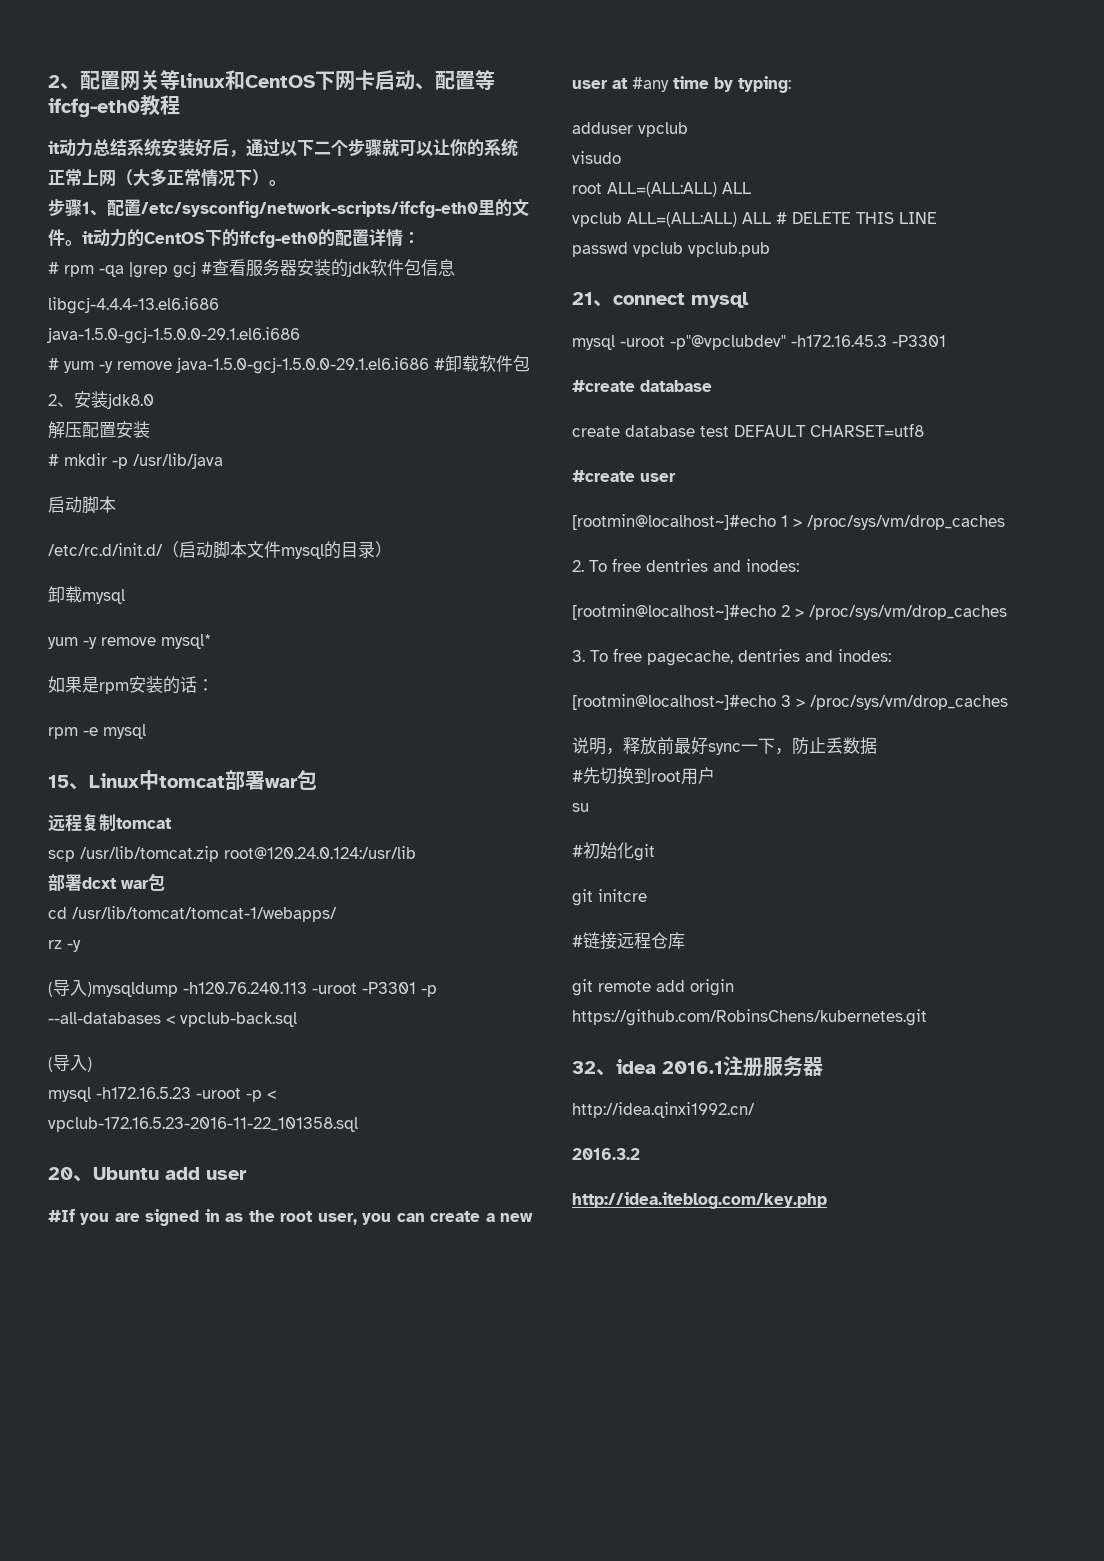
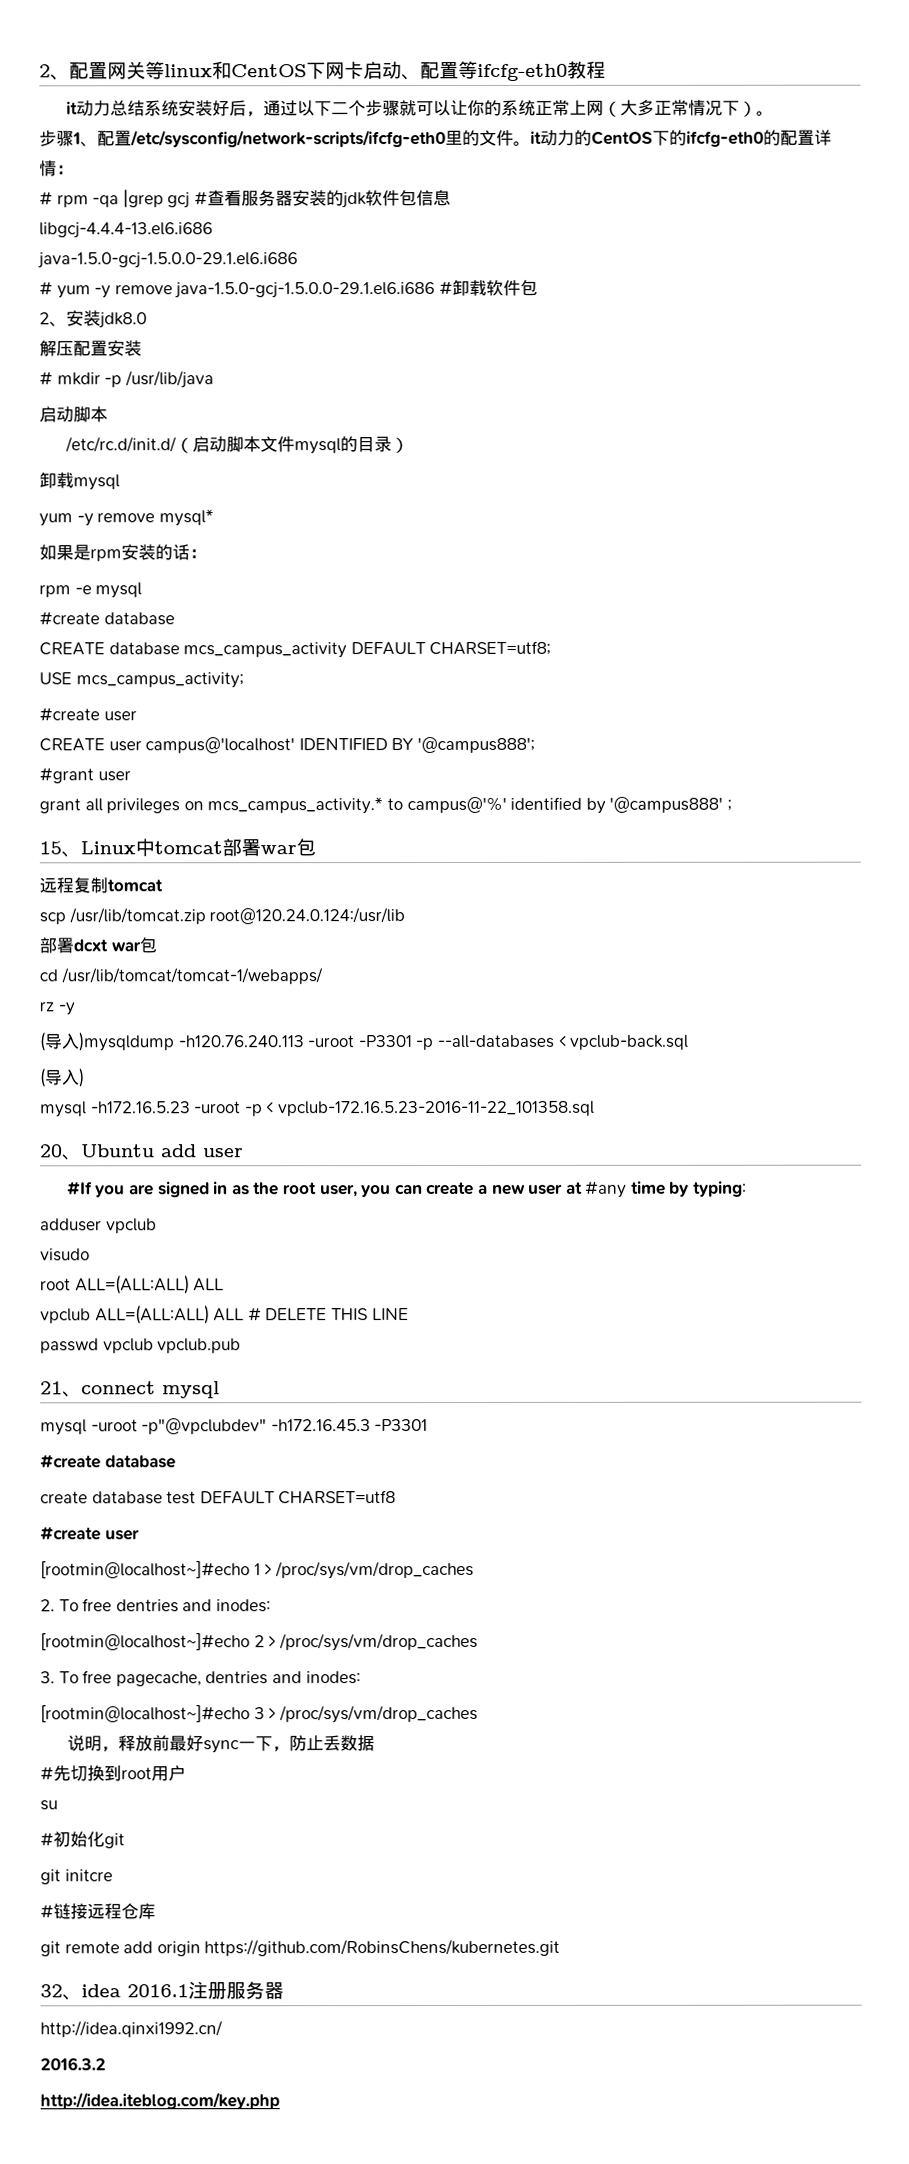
(146, 731) none -> [39,611,175,626] [39,640,552,659] [39,672,244,689] [39,707,137,722] [39,736,535,754] [39,767,131,784] [39,796,732,815] // #create database // CREATE database mcs_campus_activity DEFAULT CHARSET=utf8; // USE mcs_campus_activity; // #create user // CREATE user campus@'localhost' IDENTIFIED BY '@campus888'; // #grant user // grant all privileges on mcs_campus_activity.* to campus@'%' identified by '@campus888' ;

